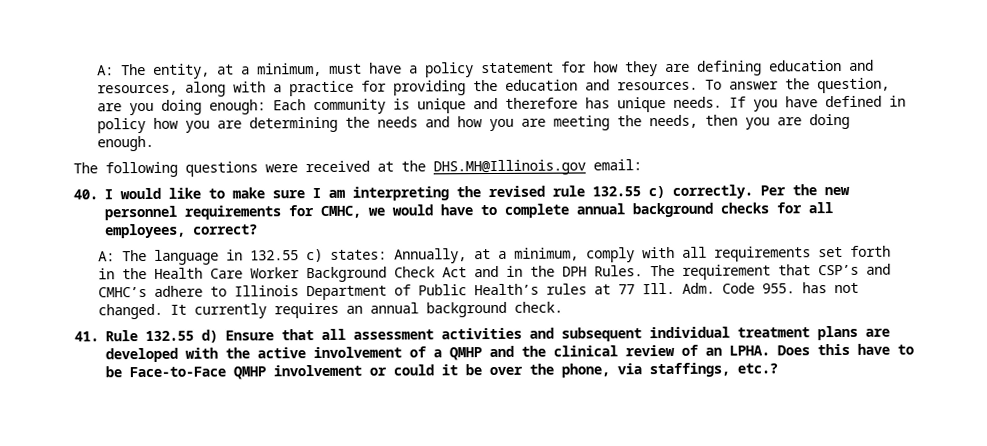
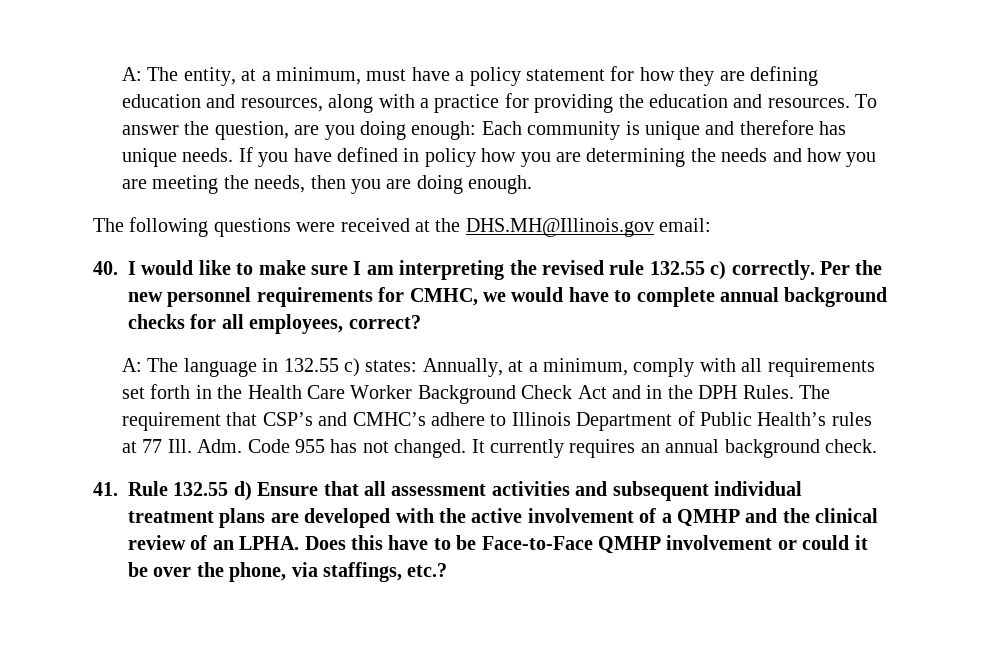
[761,283,795,294] 955. -> [295,439,326,453] 955

